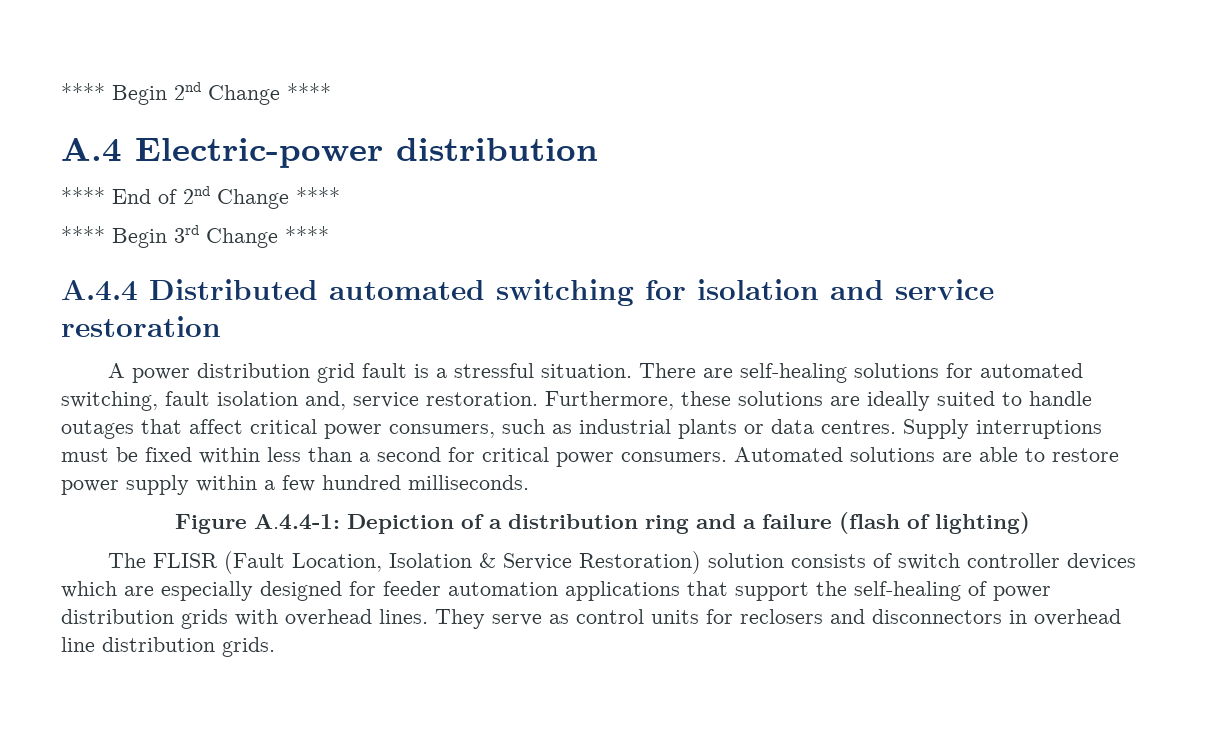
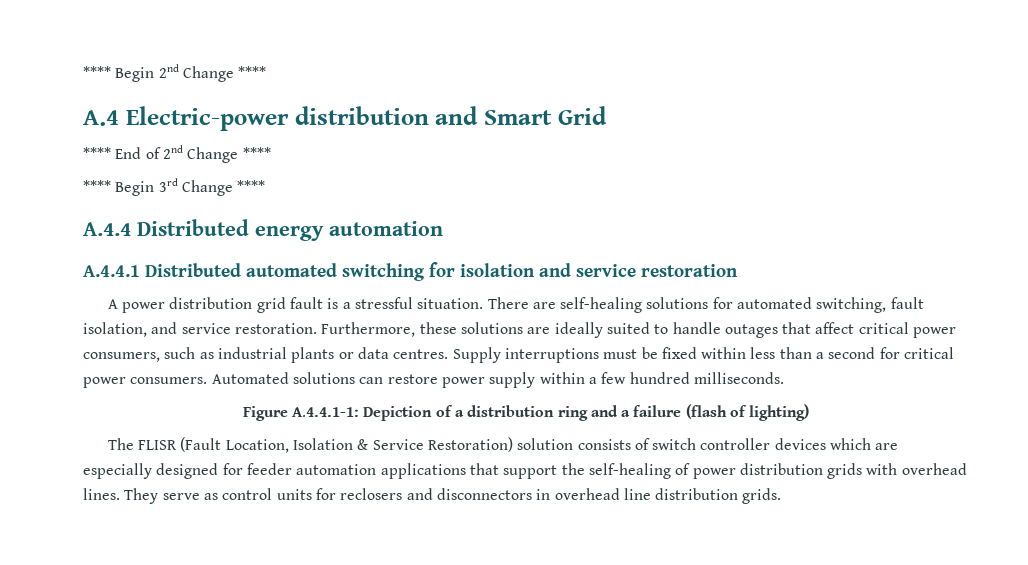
(598, 149) none -> [435,106,607,125] and Smart Grid
(318, 289) none -> [255,221,443,241] [83,263,241,277] energy automation // A.4.4.1 Distributed
[217,391,346,410] isolation and, -> [83,322,178,337] isolation, and
[942,447,1045,462] are able to -> [359,377,384,384] can
[254,514,340,530] A.4.4-1: -> [291,407,359,417] A.4.4.1-1:

